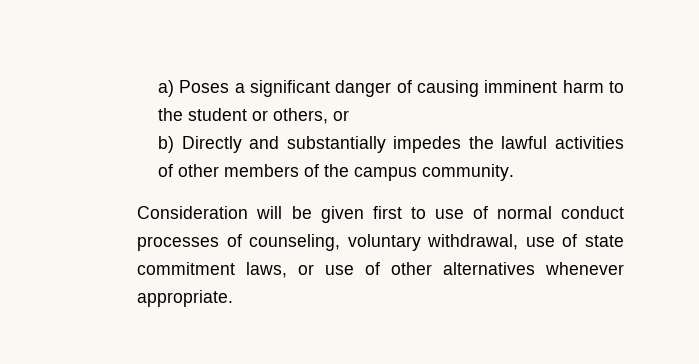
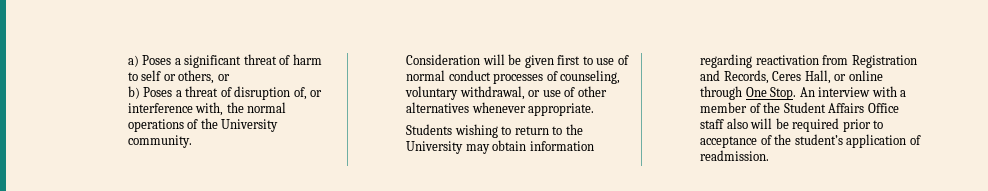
[335,80,624,97] [158,108,350,124] [158,136,624,153] [158,164,418,181] danger of causing imminent harm to the student or others, or // b) Directly and substantially impedes the lawful activities of other members of the campus -> [243,54,322,65] [127,70,230,84] [127,86,323,100] [127,102,287,116] [127,118,279,132] threat of harm to self or others, or // b) Poses a threat of disruption of, or interference with, the normal operations of the University
[525,234,624,247] [137,262,288,278] use of state commitment laws, -> (525, 93) none
(234, 298) none -> [406,124,583,138] [406,140,594,154] [700,54,917,68] [700,70,883,84] [700,86,907,100] [700,102,899,113] [700,118,884,132] [700,134,921,148] [700,150,770,161] // Students wishing to return to the University may obtain information regarding reactivation from Registration and Records, Ceres Hall, or online through One Stop. An interview with a member of the Student Affairs Office staff also will be required prior to acceptance of the student’s application of readmission.

